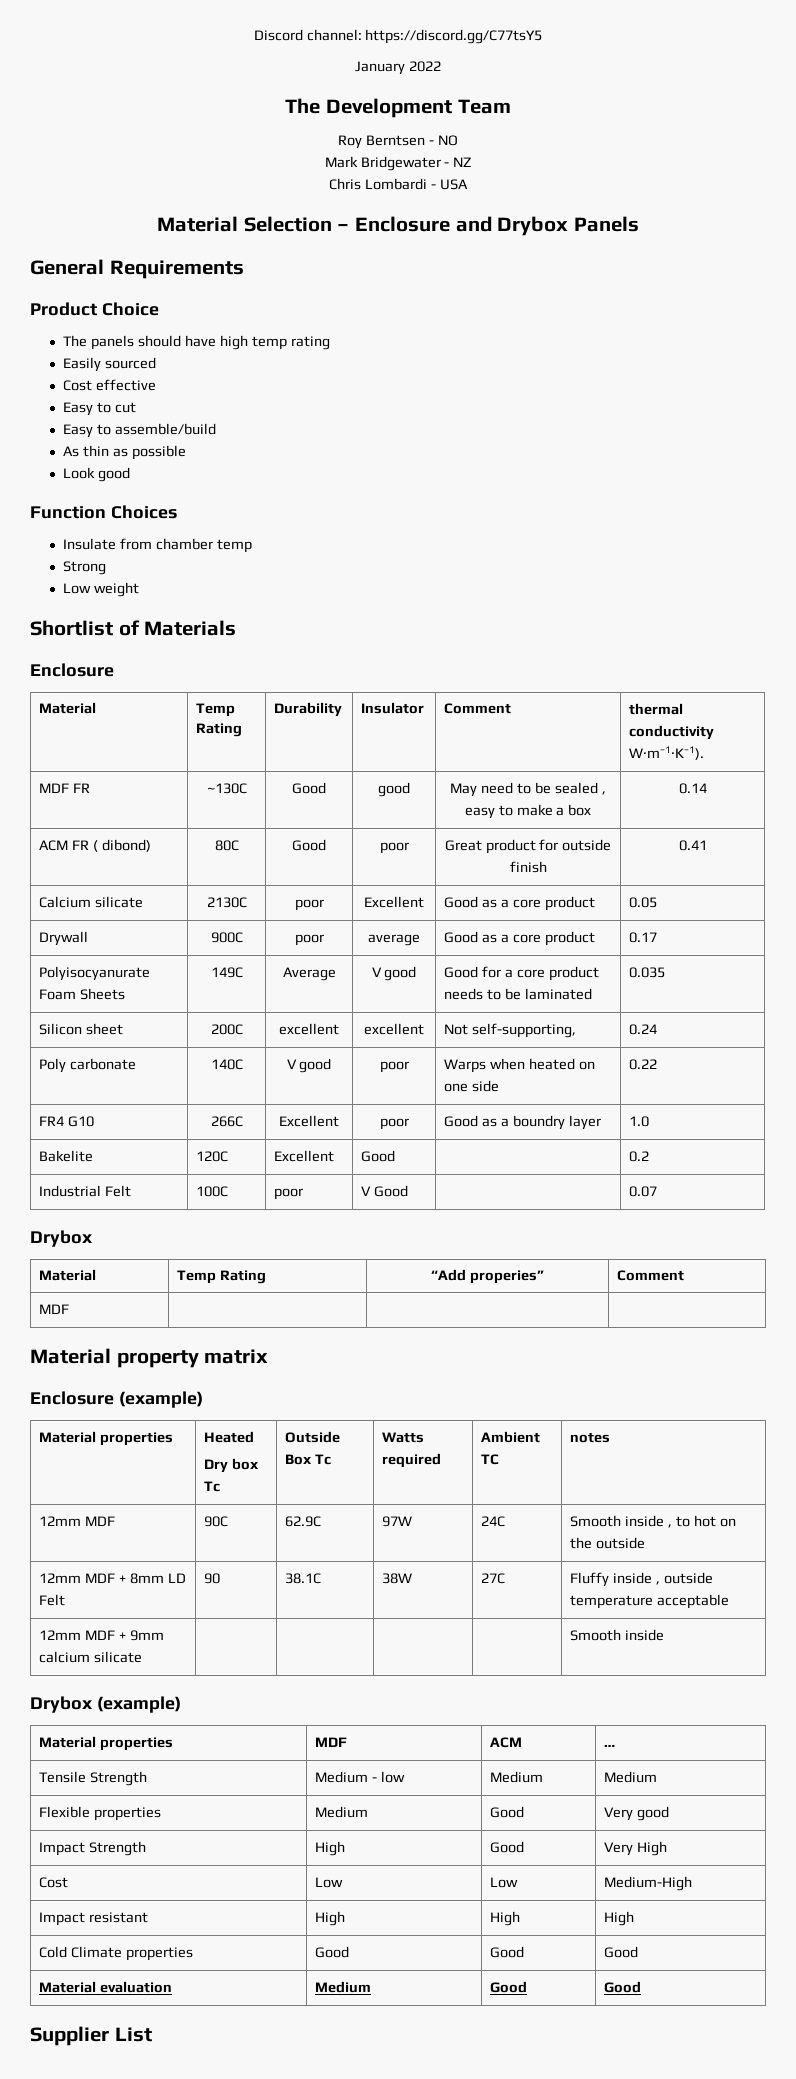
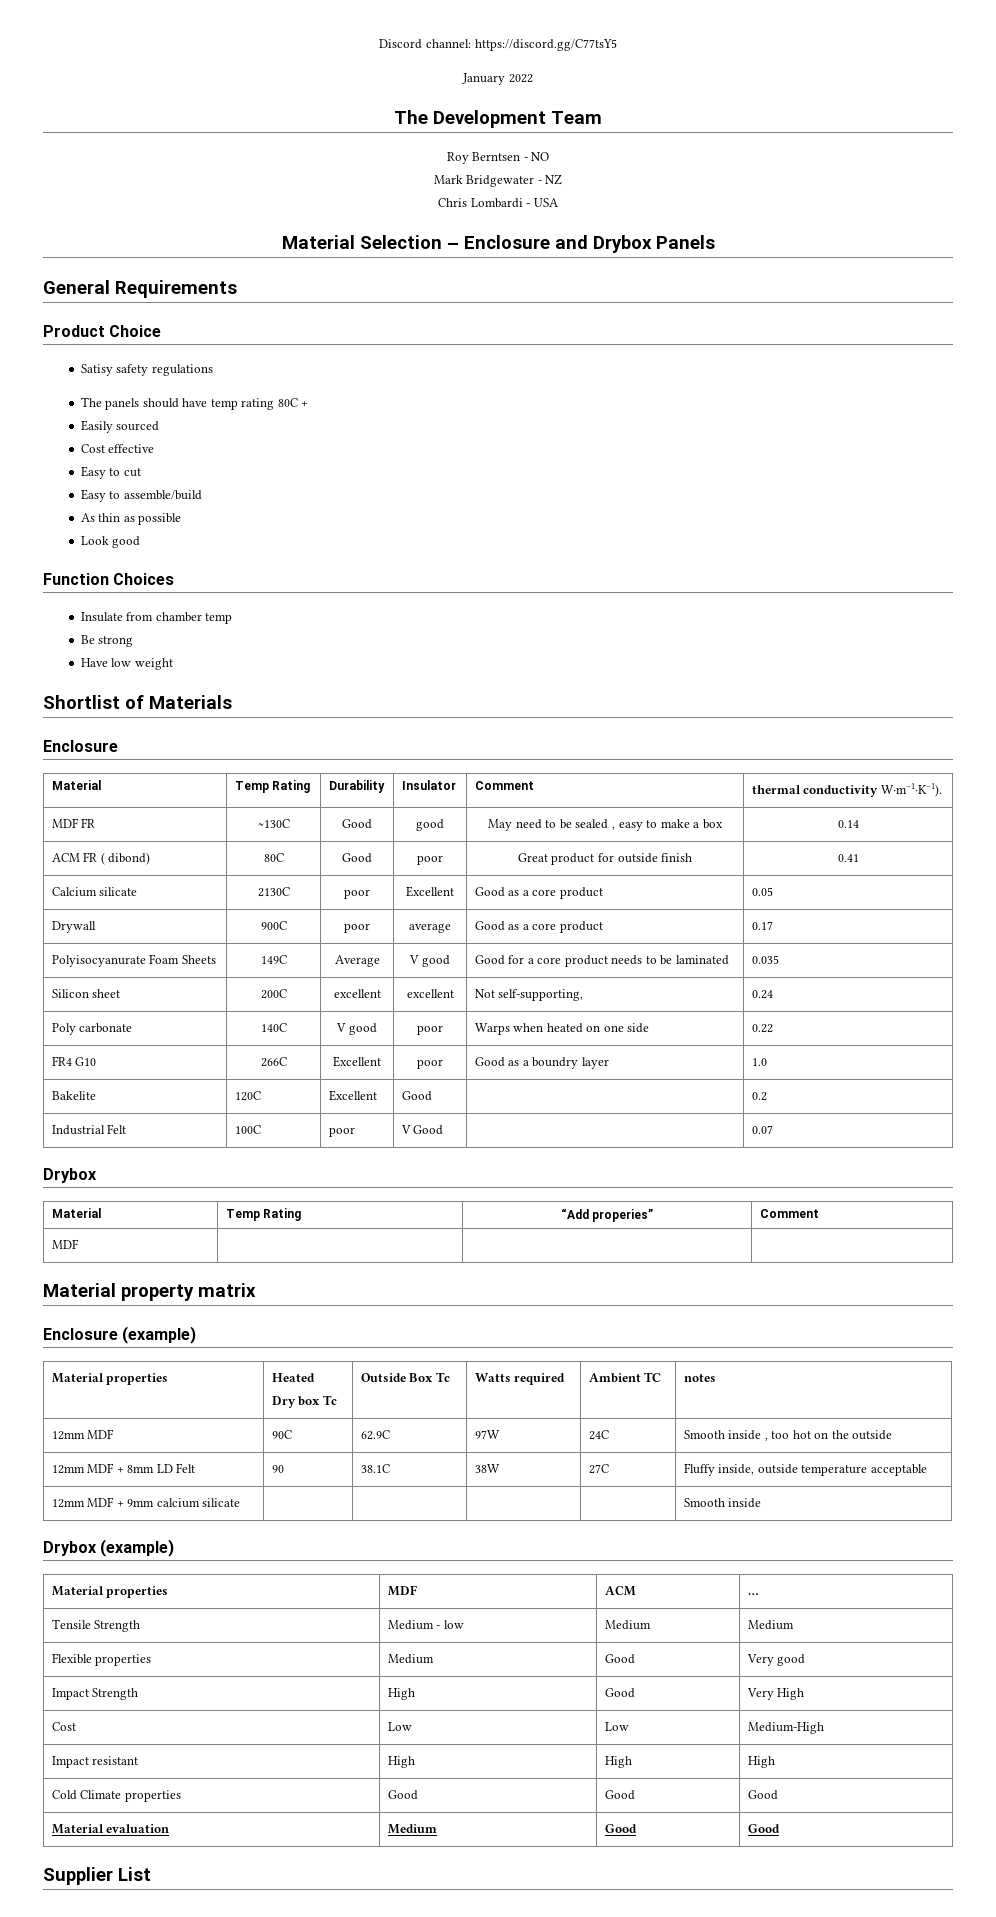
(159, 309) none -> [80,364,213,376] // Satisy safety regulations
[220,335,249,350] high -> (208, 402) none
(330, 343) none -> [277,398,309,407] 80C +
[63,561,107,575] [63,583,92,594] Strong // Low -> [80,635,134,647] [80,658,132,667] Be strong // Have low
[675,1516,690,1527] to -> [771,1431,790,1439] too
[613,1572,661,1585] inside , -> [718,1464,755,1475] inside,

